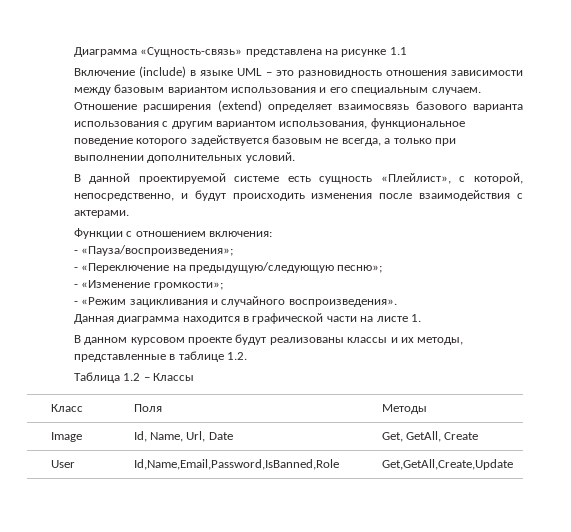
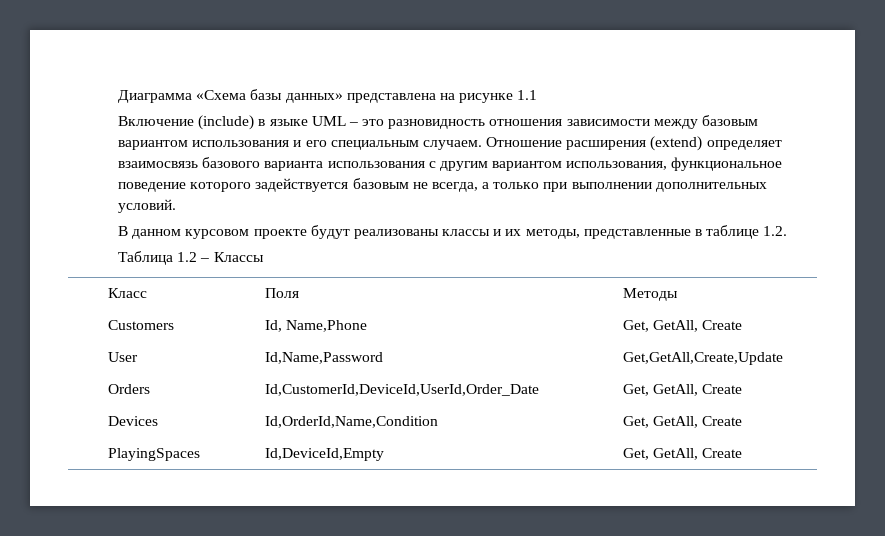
[140,47,243,57] «Сущность-связь» -> [196,89,343,103] «Схема базы данных»
[73,173,523,184] [73,190,523,201] [73,210,129,218] [73,228,273,239] [73,245,234,256] [73,262,383,273] [73,280,223,290] [73,296,397,307] [73,313,421,324] // В данной проектируемой системе есть сущность «Плейлист», с которой, непосредственно, и будут происходить изменения после взаимодействия с актерами. // Функции с отношением включения: // - «Пауза/воспроизведения»; // - «Переключение на предыдущую/следующую песню»; // - «Изменение громкости»; // - «Режим зацикливания и случайного воспроизведения». // Данная диаграмма находится в графической части на листе 1. -> (176, 206) none
[51,432,83,442] Image -> [108,320,175,330] Customers
[150,431,233,442] Name, Url, Date -> [286,320,368,332] Name,Phone
[133,459,339,470] Id,Name,Email,Password,IsBanned,Role -> [265,352,384,364] Id,Name,Password
(513, 464) none -> [108,384,151,394] [265,384,540,396] [623,384,743,396] [108,416,159,426] [265,416,439,428] [623,416,743,428] [108,448,201,461] [265,448,385,461] [623,448,743,460] // Orders | Id,CustomerId,DeviceId,UserId,Order_Date | Get, GetAll, Create // Devices | Id,OrderId,Name,Condition | Get, GetAll, Create // PlayingSpaces | Id,DeviceId,Empty | Get, GetAll, Create

